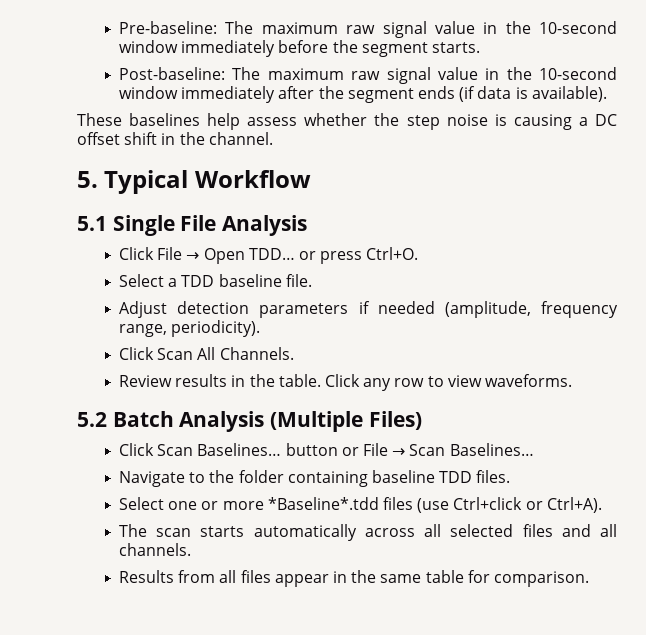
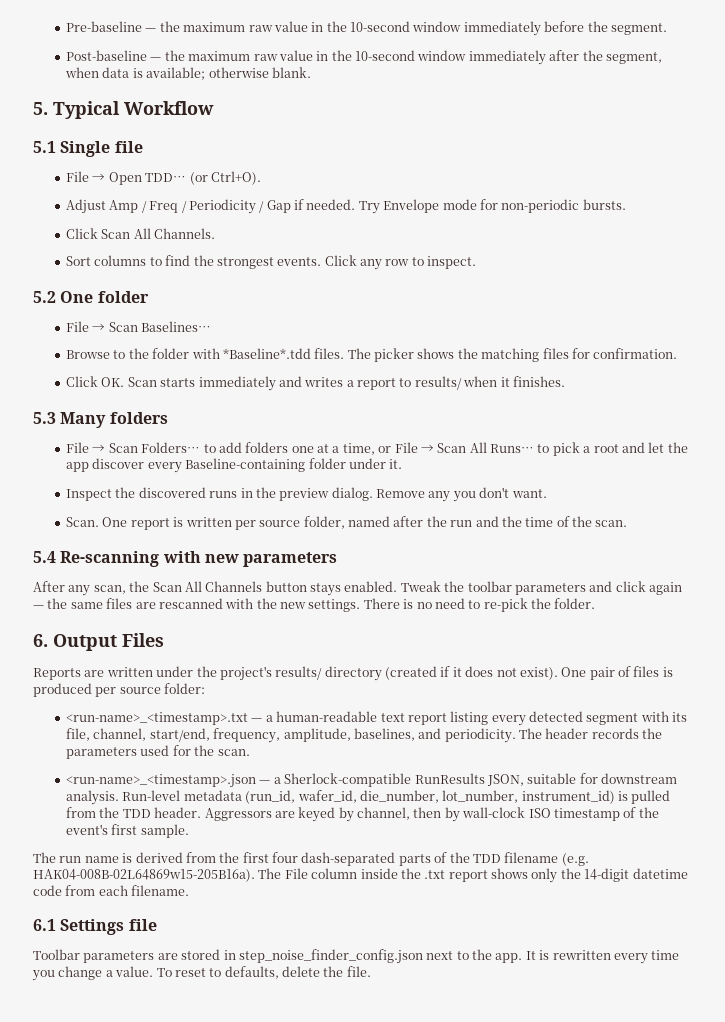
[119,21,427,38] Pre-baseline: The maximum raw signal -> [66,21,273,32] Pre-baseline — the maximum raw
[361,42,480,57] [119,67,431,84] segment starts. // Post-baseline: The maximum raw signal -> [610,23,667,35] [66,50,278,61] segment. // Post-baseline — the maximum raw
[347,86,607,103] [77,113,617,130] [77,132,273,145] segment ends (if data is available). // These baselines help assess whether the step noise is causing a DC offset shift in the channel. -> [605,52,662,64] [65,67,311,80] segment, when data is available; otherwise blank.
[180,215,308,236] [119,247,155,260] File Analysis // Click -> [114,141,143,153] file //
[298,247,419,264] [119,274,312,287] [119,301,618,318] [119,320,261,337] [119,347,294,360] [119,374,321,387] or press Ctrl+O. // Select a TDD baseline file. // Adjust detection parameters if needed (amplitude, frequency range, periodicity). // Click Scan All Channels. // Review results in the table. -> [189,171,261,185] [66,199,626,214] [66,228,216,239] [66,255,322,269] (or Ctrl+O). // Adjust Amp / Freq / Periodicity / Gap if needed. Try Envelope mode for non-periodic bursts. // Click Scan All Channels. // Sort columns to find the strongest events.
[447,374,572,387] view waveforms. -> [427,256,477,269] inspect.
[112,411,422,432] [119,443,359,456] Batch Analysis (Multiple Files) // Click Scan Baselines… button or -> [60,291,149,303] One folder //
[119,471,186,487] Navigate -> [66,350,111,359] Browse
[287,470,511,487] [119,497,602,513] [119,524,618,541] [119,543,192,556] [119,570,589,587] containing baseline TDD files. // Select one or more *Baseline*.tdd files (use Ctrl+click or Ctrl+A). // The scan starts automatically across all selected files and all channels. // Results from all files appear in the same table for comparison. -> [191,348,678,362] [66,376,565,391] [33,412,168,428] [66,442,688,456] [66,458,403,473] [66,487,547,502] [66,516,628,530] [33,551,338,567] [33,581,682,596] [33,598,596,612] [33,633,164,651] [33,666,673,681] [33,683,206,697] [66,711,688,726] [66,728,663,743] [66,745,250,759] [66,773,678,788] [66,790,671,805] [66,807,659,822] [66,824,189,838] [33,852,589,866] [33,868,688,883] [33,885,190,896] [33,919,157,935] [33,949,680,964] [32,966,371,981] with *Baseline*.tdd files. The picker shows the matching files for confirmation. // Click OK. Scan starts immediately and writes a report to results/ when it finishes. // 5.3 Many folders // File → Scan Folders… to add folders one at a time, or File → Scan All Runs… to pick a root and let the app discover every Baseline-containing folder under it. // Inspect the discovered runs in the preview dialog. Remove any you don't want. // Scan. One report is written per source folder, named after the run and the time of the scan. // 5.4 Re-scanning with new parameters // After any scan, the Scan All Channels button stays enabled. Tweak the toolbar parameters and click again — the same files are rescanned with the new settings. There is no need to re-pick the folder. // 6. Output Files // Reports are written under the project's results/ directory (created if it does not exist). One pair of files is produced per source folder: // <run-name>_<timestamp>.txt — a human-readable text report listing every detected segment with its file, channel, start/end, frequency, amplitude, baselines, and periodicity. The header records the parameters used for the scan. // <run-name>_<timestamp>.json — a Sherlock-compatible RunResults JSON, suitable for downstream analysis. Run-level metadata (run_id, wafer_id, die_number, lot_number, instrument_id) is pulled from the TDD header. Aggressors are keyed by channel, then by wall-clock ISO timestamp of the event's first sample. // The run name is derived from the first four dash-separated parts of the TDD filename (e.g. HAK04-008B-02L64869w15-205B16a). The File column inside the .txt report shows only the 14-digit datetime code from each filename. // 6.1 Settings file // Toolbar parameters are stored in step_noise_finder_config.json next to the app. It is rewritten every time you change a value. To reset to defaults, delete the file.

